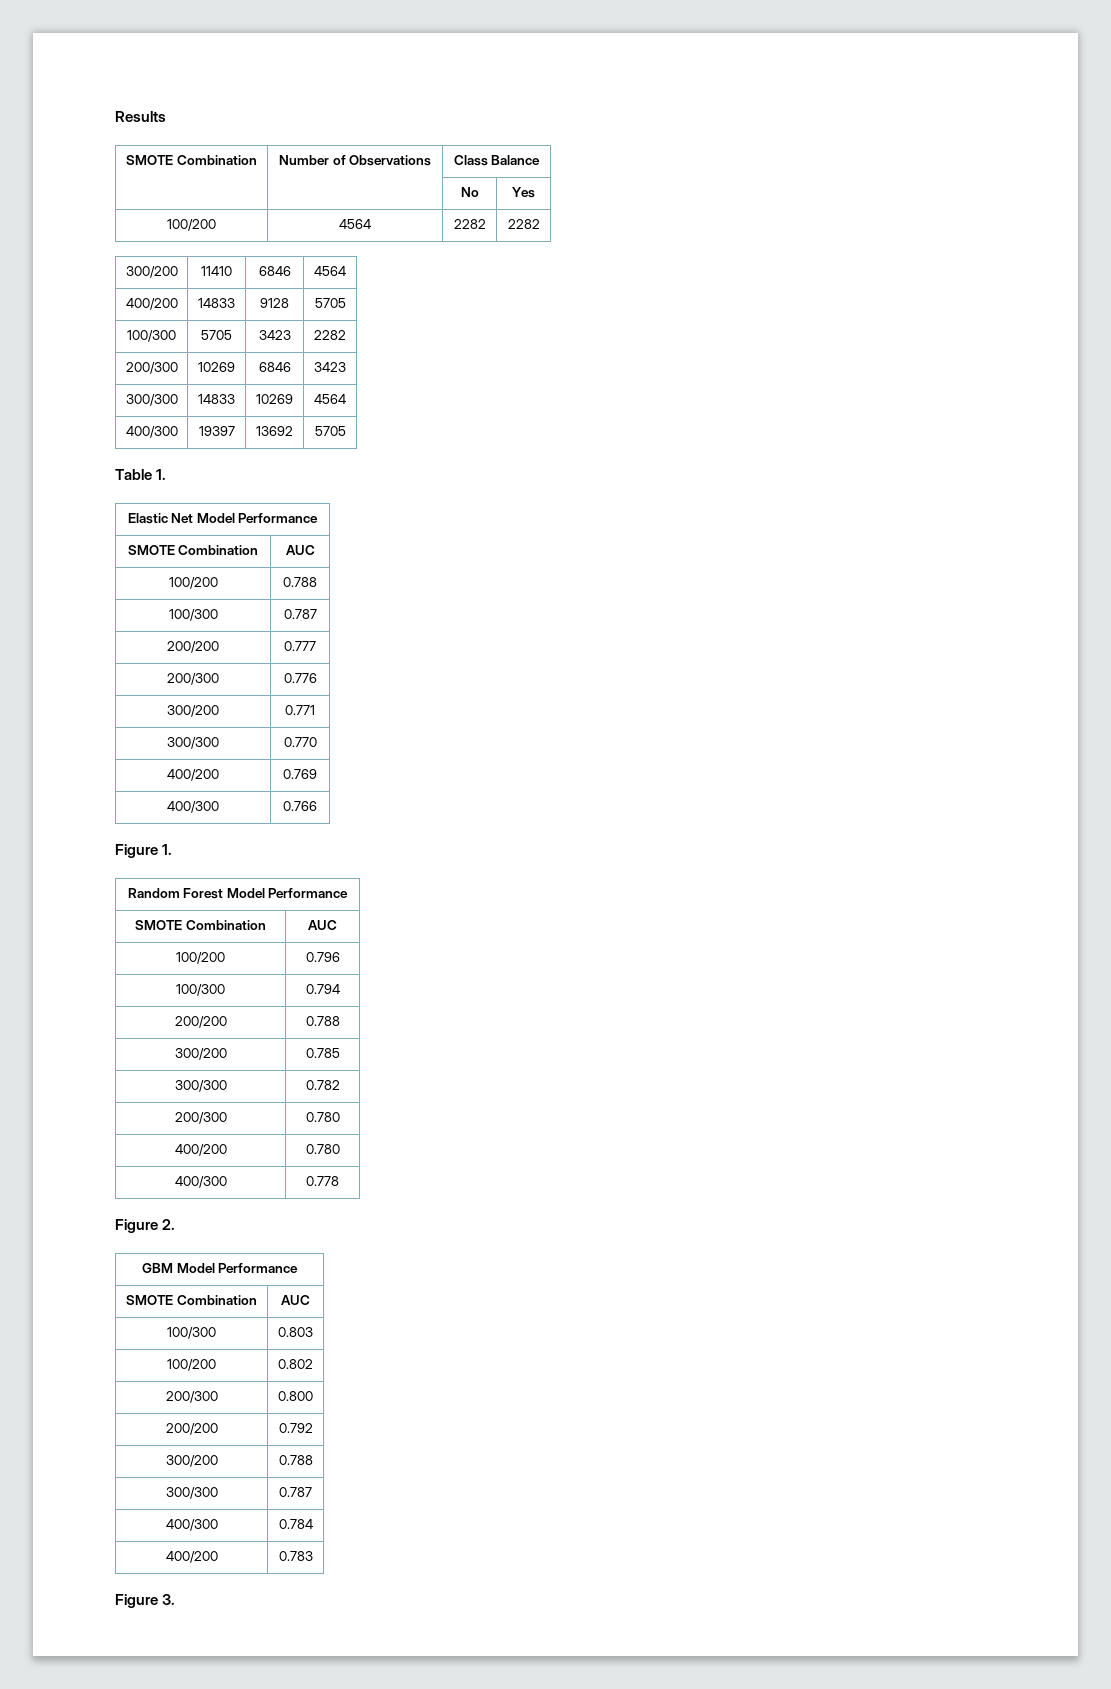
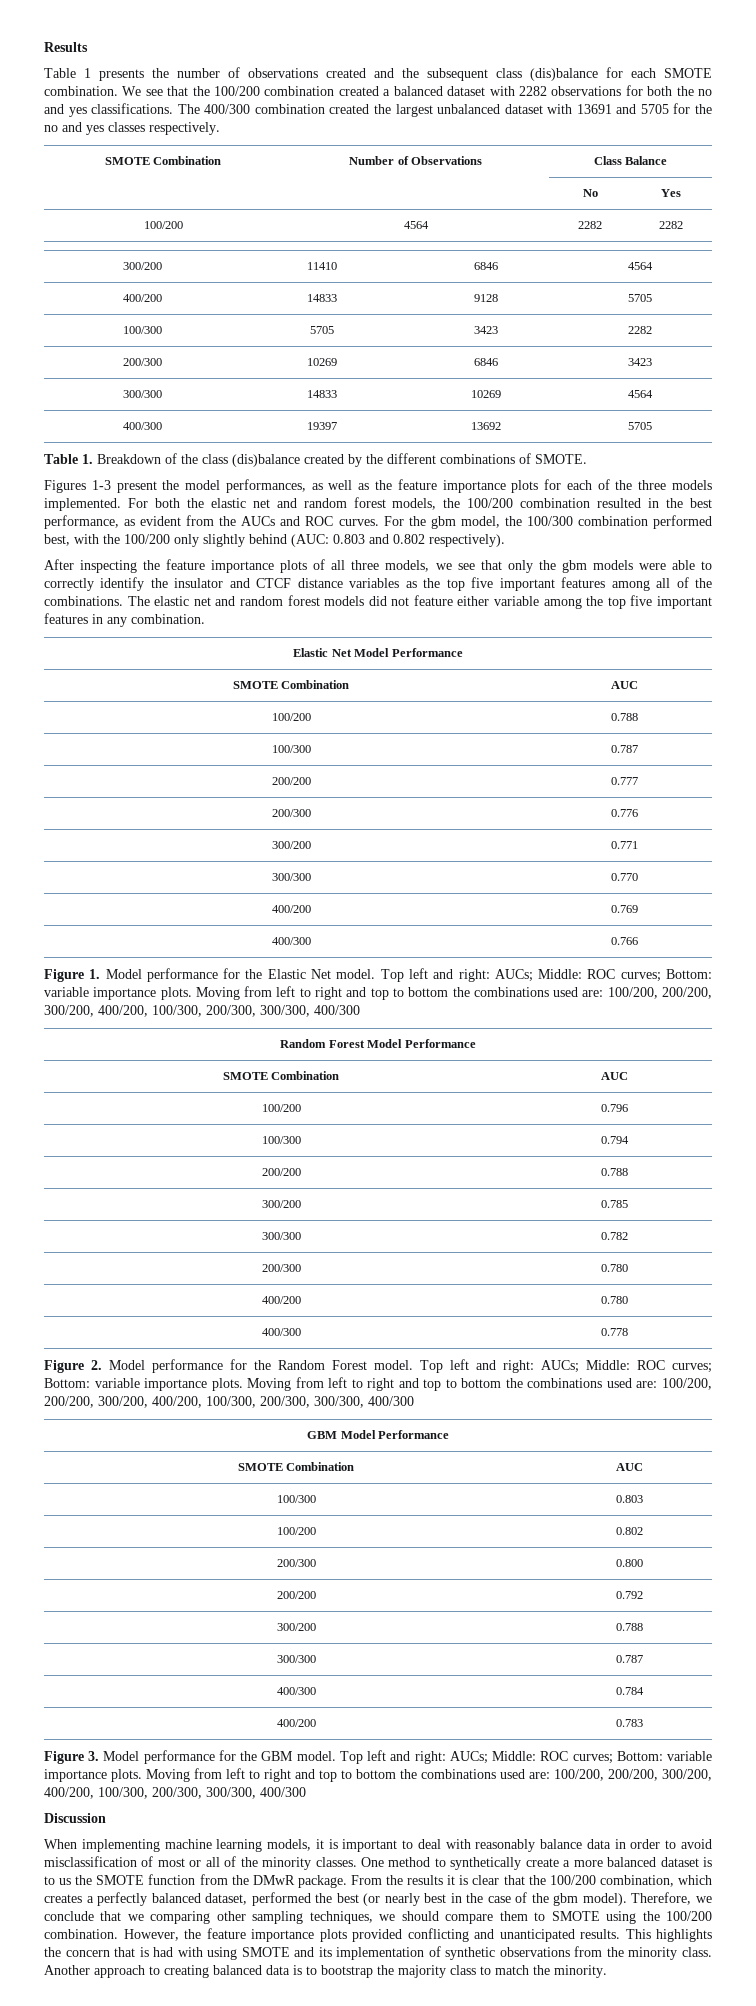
(166, 116) none -> [44,67,712,81] [44,85,712,96] [44,103,712,117] [44,122,220,135] // Table 1 presents the number of observations created and the subsequent class (dis)balance for each SMOTE combination. We see that the 100/200 combination created a balanced dataset with 2282 observations for both the no and yes classifications. The 400/300 combination created the largest unbalanced dataset with 13691 and 5705 for the no and yes classes respectively.
(167, 474) none -> [97,453,587,467] [44,479,713,493] [44,497,712,511] [44,515,712,529] [44,534,505,547] [44,559,712,573] [44,577,713,591] [44,595,712,609] [44,613,205,627] Breakdown of the class (dis)balance created by the different combinations of SMOTE. // Figures 1-3 present the model performances, as well as the feature importance plots for each of the three models implemented. For both the elastic net and random forest models, the 100/200 combination resulted in the best performance, as evident from the AUCs and ROC curves. For the gbm model, the 100/300 combination performed best, with the 100/200 only slightly behind (AUC: 0.803 and 0.802 respectively). // After inspecting the feature importance plots of all three models, we see that only the gbm models were able to correctly identify the insulator and CTCF distance variables as the top five important features among all of the combinations. The elastic net and random forest models did not feature either variable among the top five important features in any combination.
(173, 849) none -> [105,968,712,982] [44,986,712,1000] [44,1005,360,1017] Model performance for the Elastic Net model. Top left and right: AUCs; Middle: ROC curves; Bottom: variable importance plots. Moving from left to right and top to bottom the combinations used are: 100/200, 200/200, 300/200, 400/200, 100/300, 200/300, 300/300, 400/300
(176, 1224) none -> [109,1359,712,1373] [44,1377,712,1391] [44,1396,414,1408] Model performance for the Random Forest model. Top left and right: AUCs; Middle: ROC curves; Bottom: variable importance plots. Moving from left to right and top to bottom the combinations used are: 100/200, 200/200, 300/200, 400/200, 100/300, 200/300, 300/300, 400/300
(176, 1599) none -> [103,1750,713,1764] [44,1768,712,1782] [44,1787,306,1799] [44,1813,106,1823] [44,1839,712,1852] [44,1856,713,1870] [44,1874,712,1888] [44,1892,712,1906] [44,1911,712,1924] [44,1928,712,1942] [44,1946,712,1960] [44,1965,607,1978] Model performance for the GBM model. Top left and right: AUCs; Middle: ROC curves; Bottom: variable importance plots. Moving from left to right and top to bottom the combinations used are: 100/200, 200/200, 300/200, 400/200, 100/300, 200/300, 300/300, 400/300 // Discussion // When implementing machine learning models, it is important to deal with reasonably balance data in order to avoid misclassification of most or all of the minority classes. One method to synthetically create a more balanced dataset is to us the SMOTE function from the DMwR package. From the results it is clear that the 100/200 combination, which creates a perfectly balanced dataset, performed the best (or nearly best in the case of the gbm model). Therefore, we conclude that we comparing other sampling techniques, we should compare them to SMOTE using the 100/200 combination. However, the feature importance plots provided conflicting and unanticipated results. This highlights the concern that is had with using SMOTE and its implementation of synthetic observations from the minority class. Another approach to creating balanced data is to bootstrap the majority class to match the minority.

